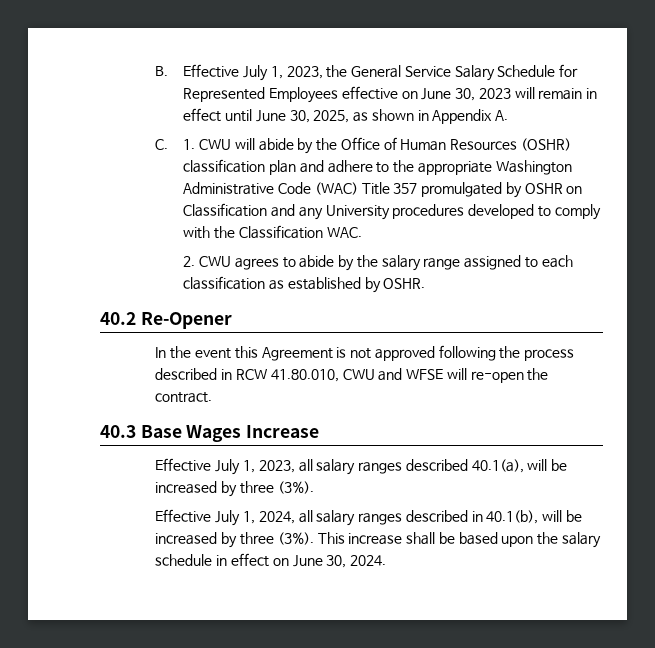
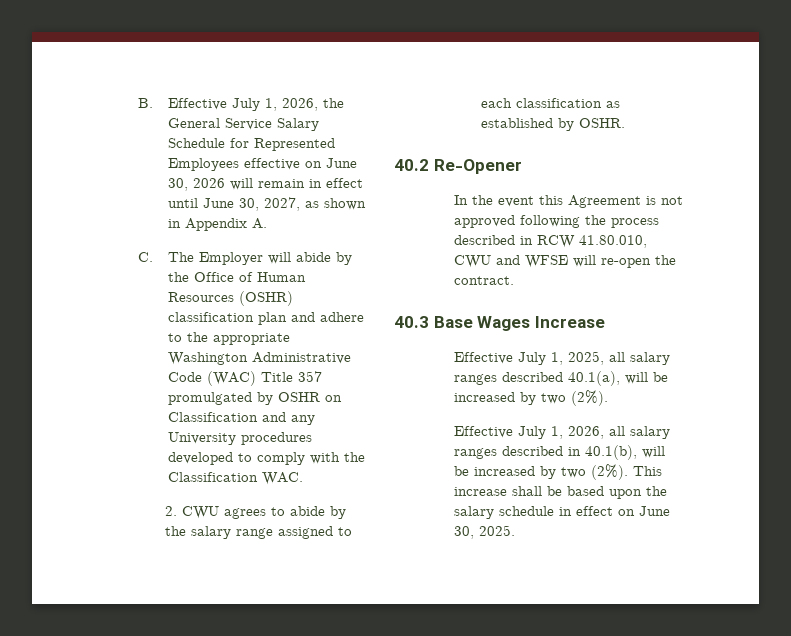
[286,66,323,79] 2023, -> [281,98,318,111] 2026,
[478,88,511,99] 2023 -> [192,178,225,188] 2026
[313,110,350,123] 2025, -> [263,197,300,211] 2027,
[183,139,231,150] 1. CWU -> [167,252,263,265] The Employer
[258,460,295,473] 2023, -> [567,351,604,365] 2025,
[240,481,314,494] [155,509,295,526] three (3%). // Effective July 1, 2024, -> [540,390,608,406] [453,426,604,439] two (2%). // Effective July 1, 2026,
[240,532,314,545] three (3%). -> [560,464,628,480] two (2%).
[350,555,387,566] 2024. -> [478,525,515,536] 2025.

